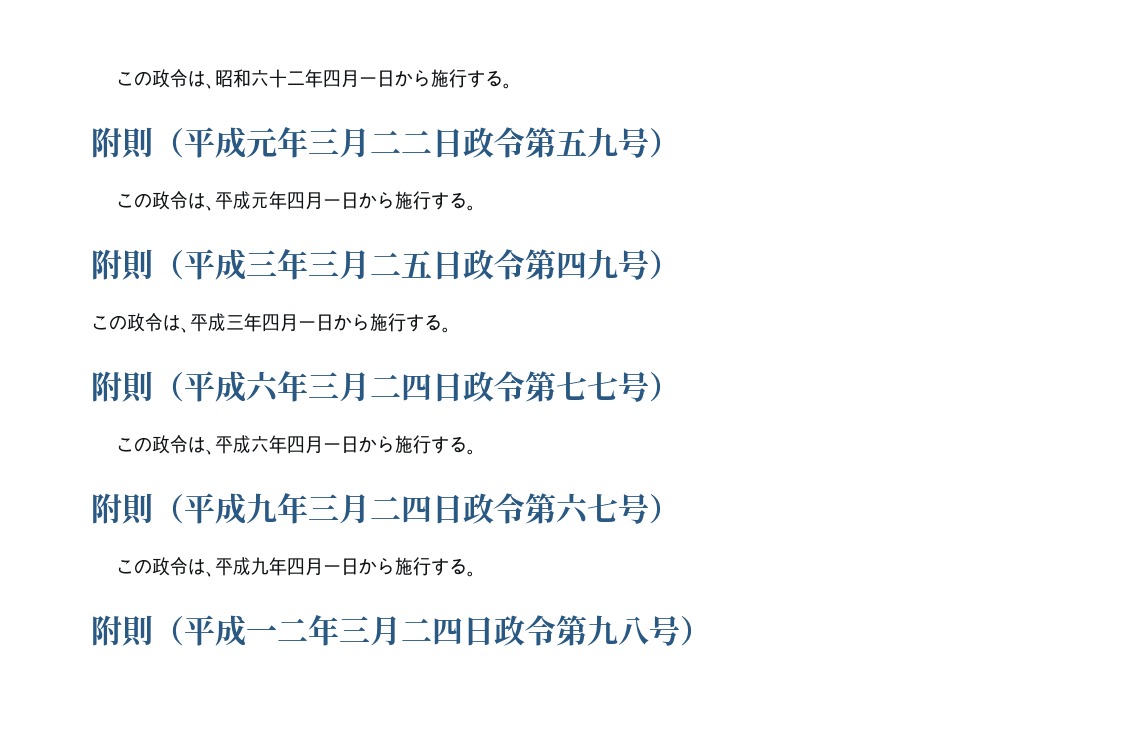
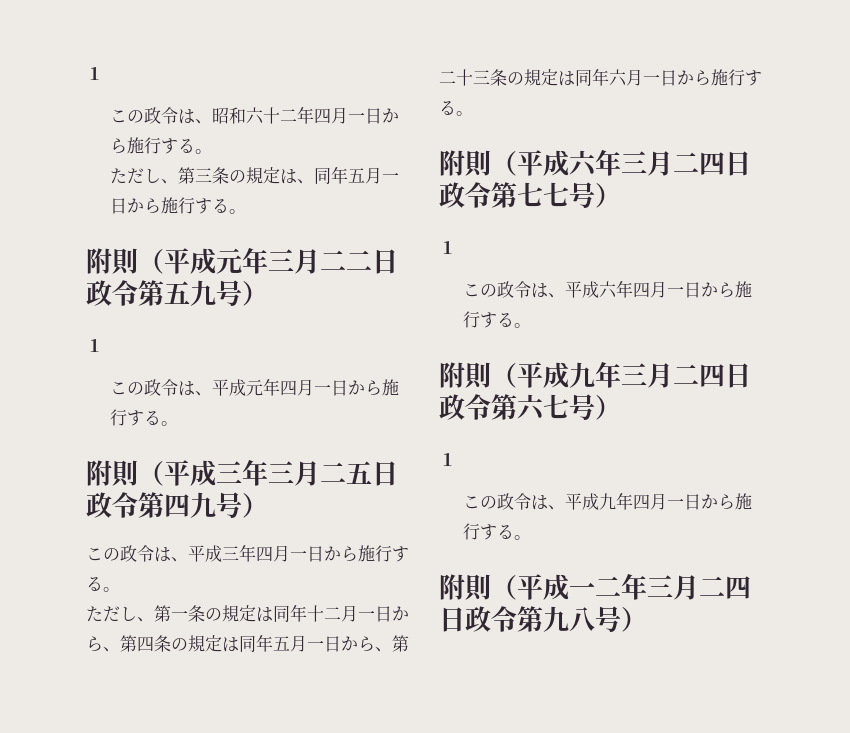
(116, 79) none -> [86,67,103,80] １ //
(513, 86) none -> [110,166,400,184] [110,197,247,214] // ただし、第三条の規定は、同年五月一日から施行する。
(680, 143) none -> [86,339,103,352] // １
(451, 330) none -> [86,604,409,622] [86,634,409,652] [439,68,762,86] [439,100,473,116] // ただし、第一条の規定は同年十二月一日から、第四条の規定は同年五月一日から、第二十三条の規定は同年六月一日から施行する。
(680, 387) none -> [439,241,456,254] // １
(680, 509) none -> [439,453,456,466] // １

